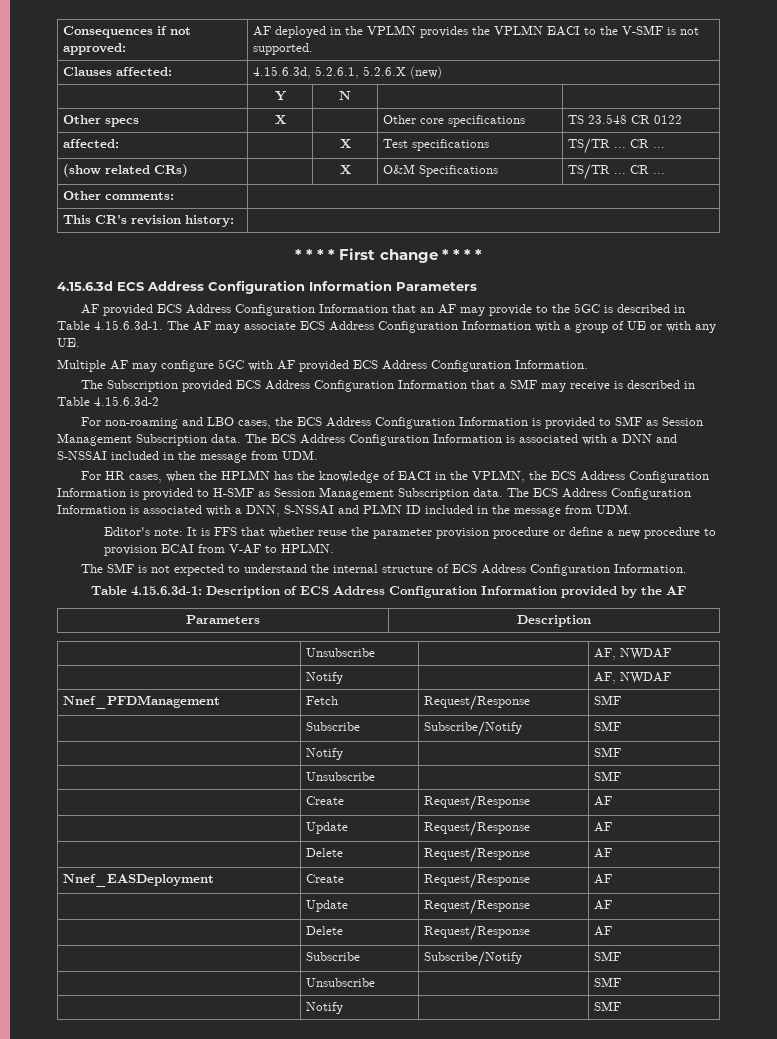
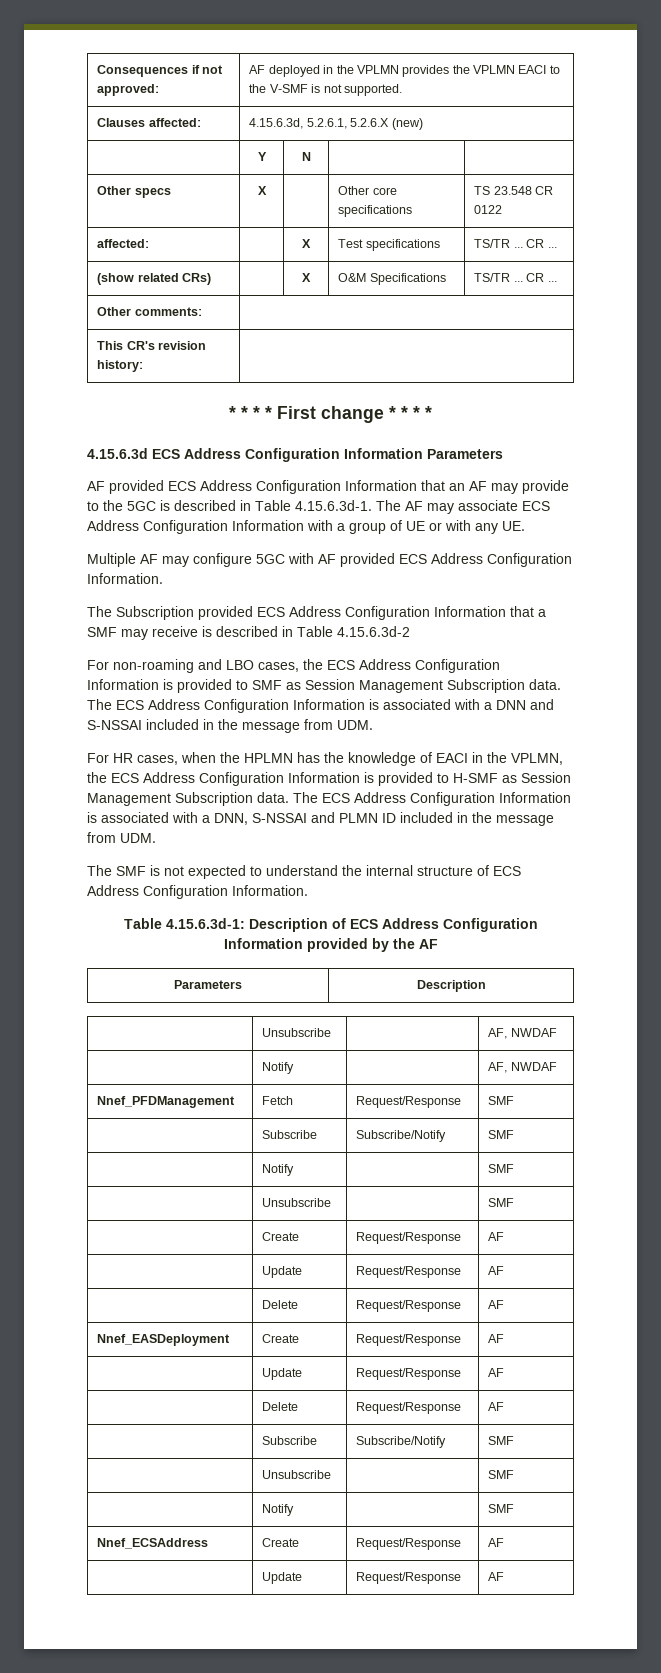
[103,527,716,539] [103,543,334,556] // Editor's note: It is FFS that whether reuse the parameter provision procedure or define a new procedure to provision ECAI from V-AF to HPLMN. -> (156, 838) none
(622, 1006) none -> [97,1538,209,1549] [262,1538,300,1547] [356,1538,462,1550] [488,1538,505,1547] [262,1572,303,1584] [356,1572,462,1584] [488,1572,505,1581] // Nnef_ECSAddress | Create | Request/Response | AF // | Update | Request/Response | AF

